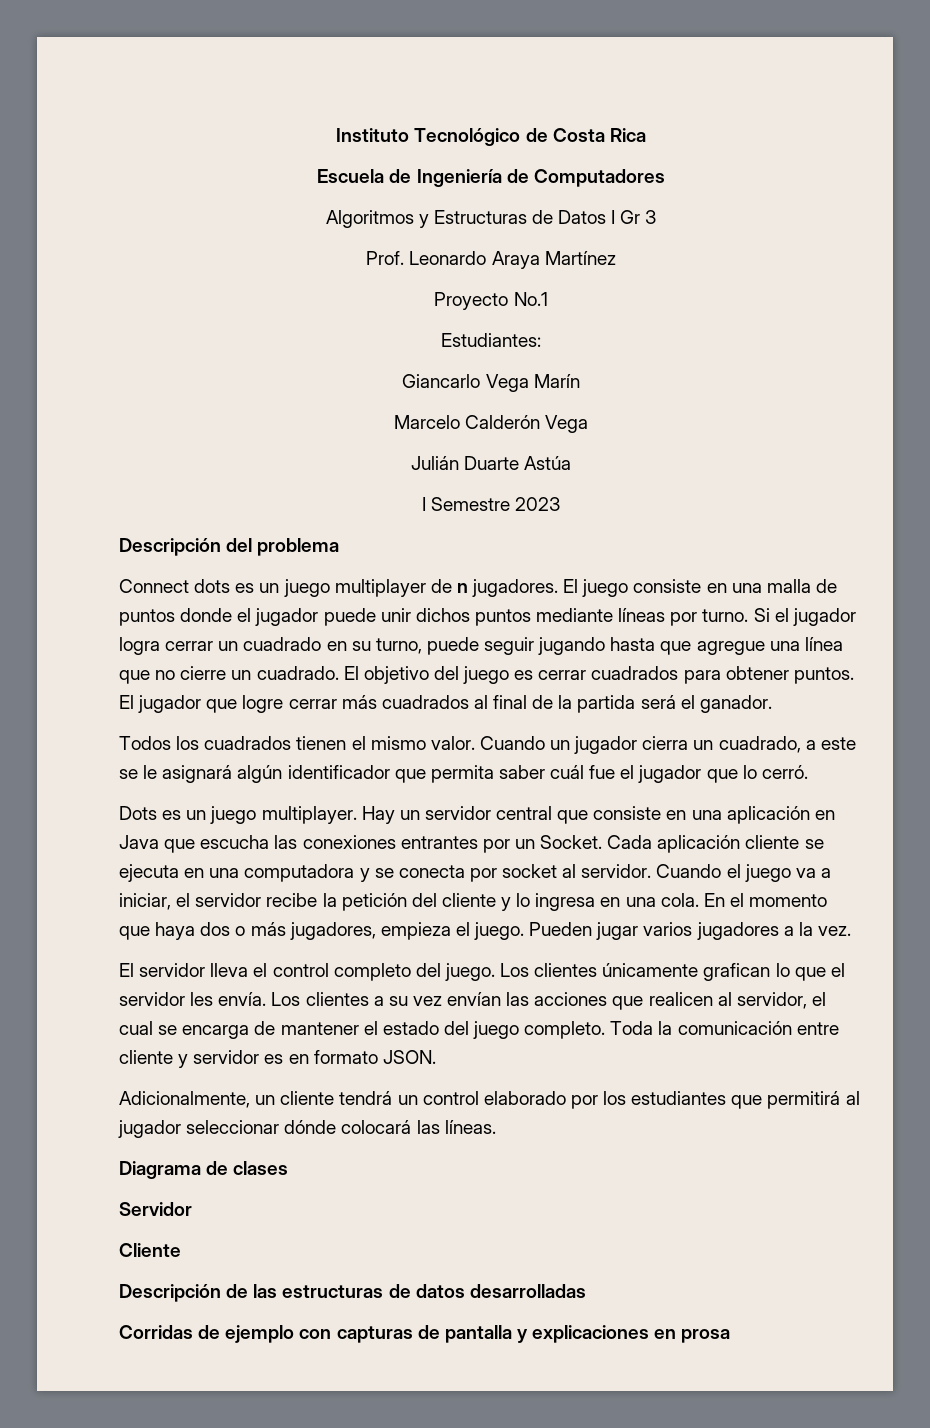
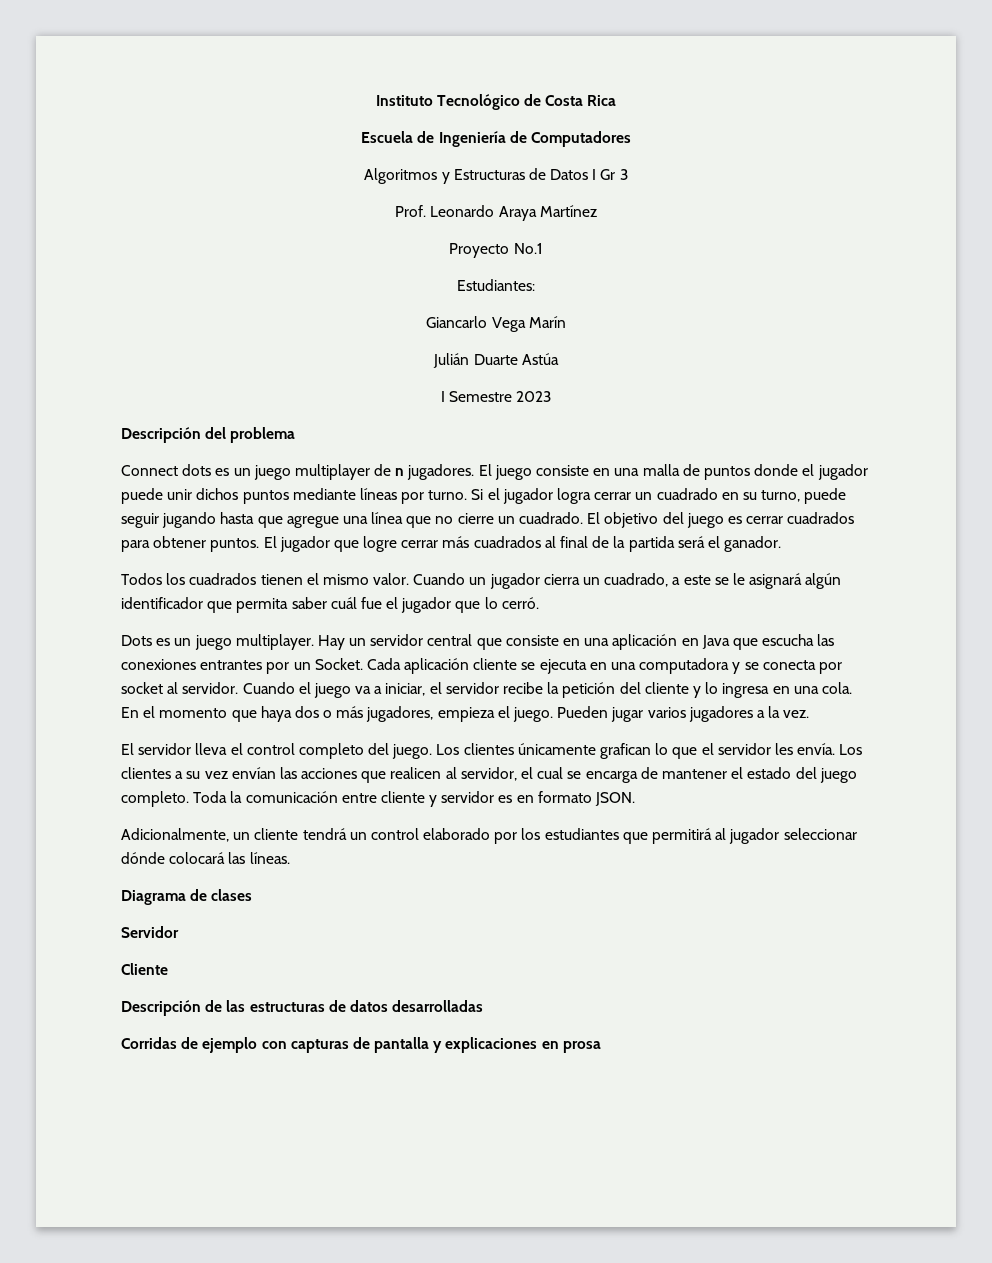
[393,415,589,433] // Marcelo Calderón Vega -> (566, 322) none

